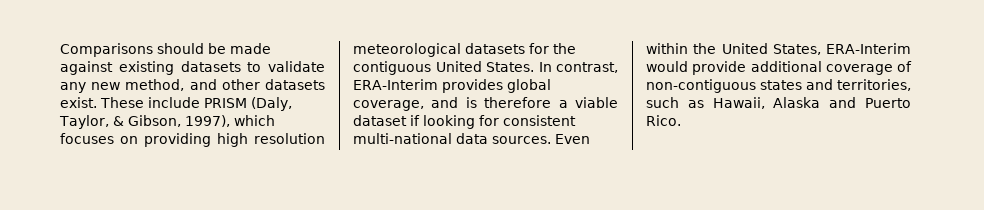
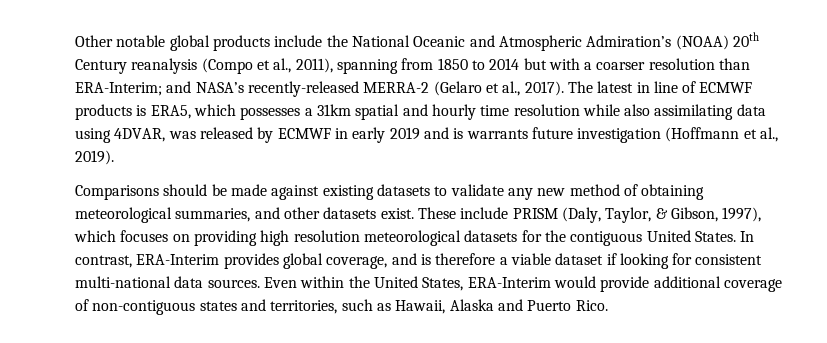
(60, 50) none -> [75,32,759,51] [75,58,751,74] [75,81,753,97] [75,104,766,120] [75,127,779,143] [75,150,114,165] Other notable global products include the National Oceanic and Atmospheric Admiration’s (NOAA) 20th Century reanalysis (Compo et al., 2011), spanning from 1850 to 2014 but with a coarser resolution than ERA-Interim; and NASA’s recently-released MERRA-2 (Gelaro et al., 2017). The latest in line of ECMWF products is ERA5, which possesses a 31km spatial and hourly time resolution while also assimilating data using 4DVAR, was released by ECMWF in early 2019 and is warrants future investigation (Hoffmann et al., 2019). //
[125,79,185,91] method, -> [569,184,705,200] [75,207,251,223] method of obtaining meteorological summaries,

